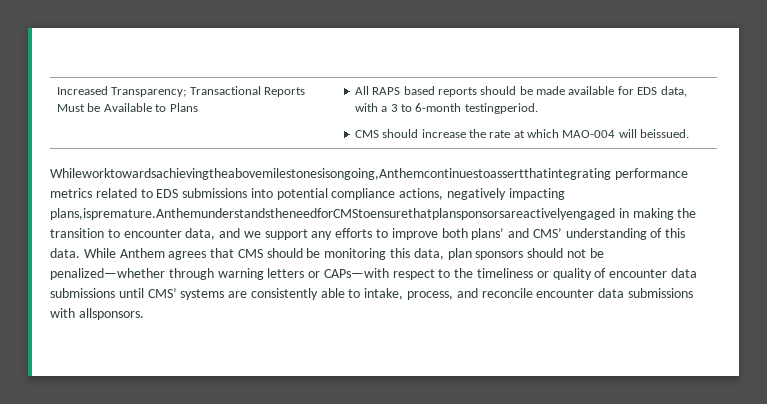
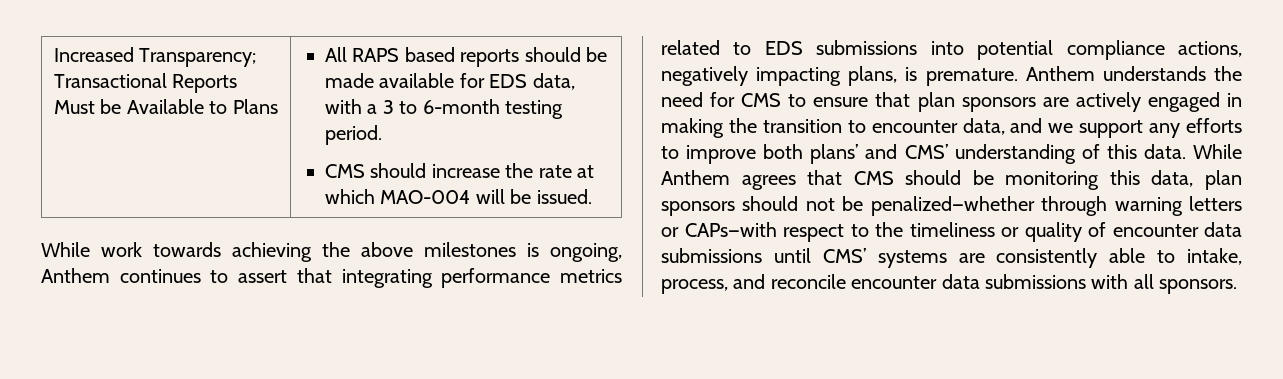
[464,103,538,114] testingperiod. -> [504,100,563,119] [324,125,382,145] testing period.
[640,129,690,138] [50,168,611,180] beissued. // Whileworktowardsachievingtheabovemilestonesisongoing,Anthemcontinuestoassertthatintegrating -> [510,189,592,204] [41,242,622,262] [41,268,433,288] be issued. // While work towards achieving the above milestones is ongoing, Anthem continues to assert that integrating
[50,208,615,220] plans,ispremature.AnthemunderstandstheneedforCMStoensurethatplansponsorsareactivelyengaged -> [848,66,1242,86] [661,92,1220,112] plans, is premature. Anthem understands the need for CMS to ensure that plan sponsors are actively engaged
[78,308,144,320] allsponsors. -> [1133,274,1238,294] all sponsors.

